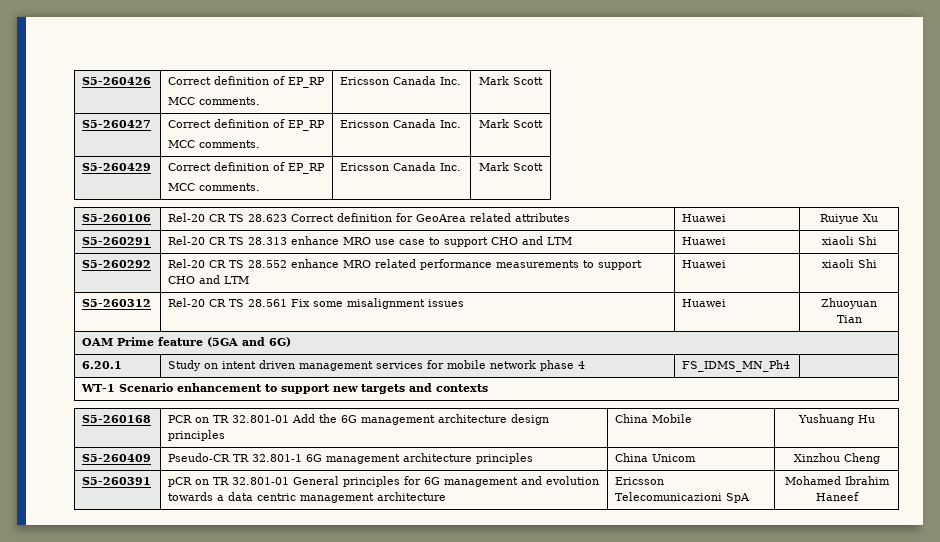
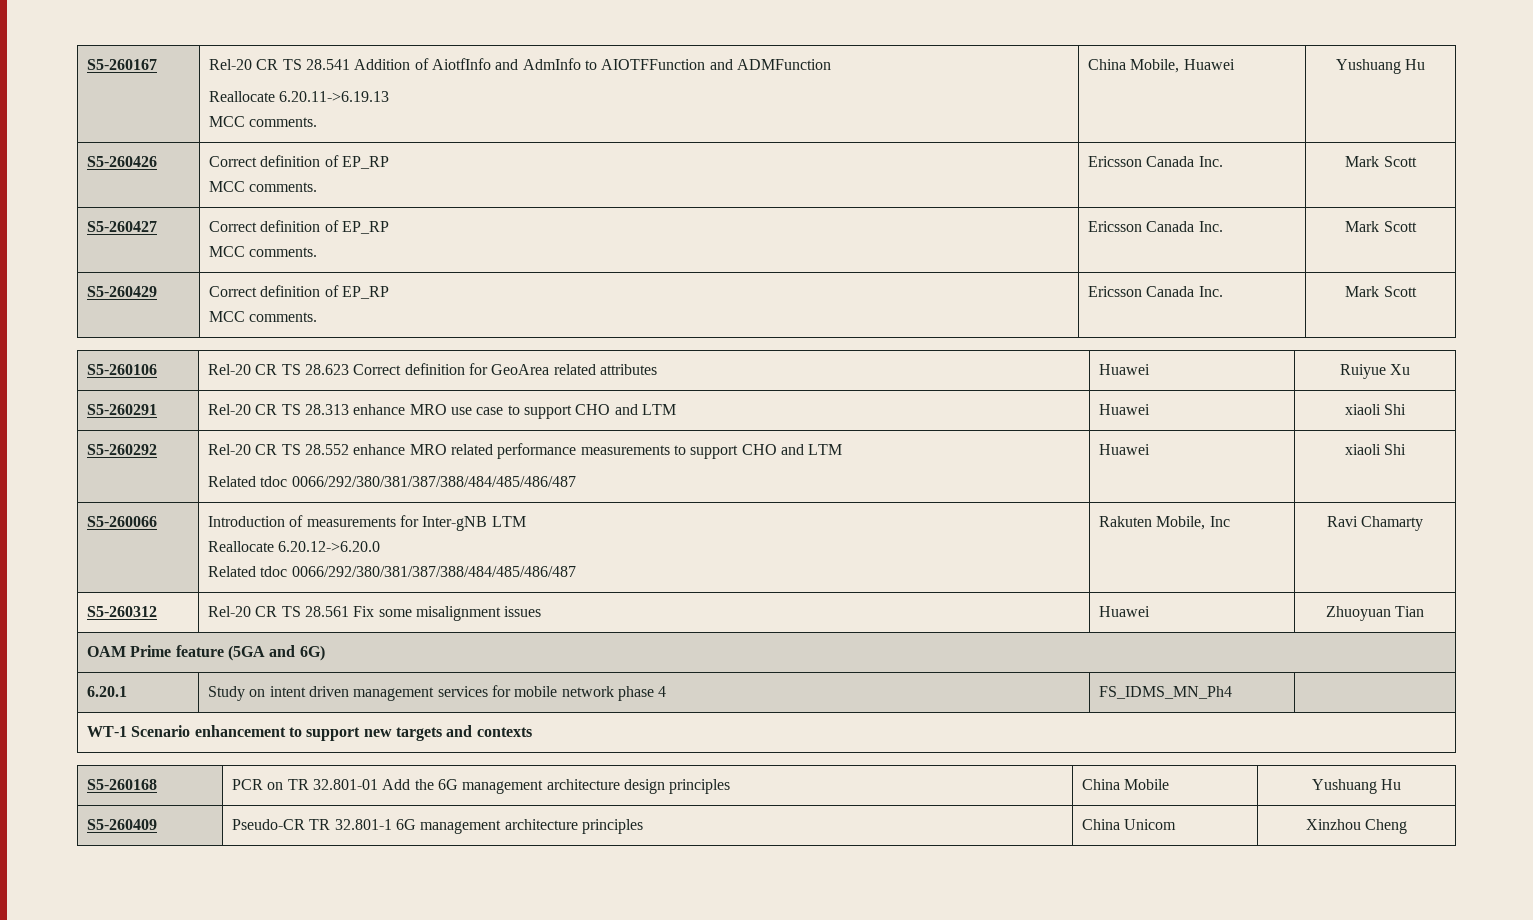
(82, 81) none -> [87,59,158,70] [209,58,832,70] [209,91,390,102] [209,116,318,127] [1088,59,1235,73] [1335,59,1426,74] S5-260167 | Rel-20 CR TS 28.541 Addition of AiotfInfo and AdmInfo to AIOTFFunction and ADMFunction // Reallocate 6.20.11->6.19.13 // MCC comments. | China Mobile, Huawei | Yushuang Hu //
[682,260,727,268] [821,259,877,268] | Huawei | xiaoli Shi -> [208,476,576,487] [1099,444,1151,455] [1344,444,1407,455] [87,516,158,527] [208,515,526,531] [208,541,381,552] [208,566,576,577] [1099,516,1230,530] [1326,516,1424,531] // Related tdoc 0066/292/380/381/387/388/484/485/486/487 | Huawei | xiaoli Shi // S5-260066 | Introduction of measurements for Inter-gNB LTM // Reallocate 6.20.12->6.20.0 // Related tdoc 0066/292/380/381/387/388/484/485/486/487 | Rakuten Mobile, Inc | Ravi Chamarty
[82,477,152,485] [168,476,600,487] [168,492,447,503] [615,477,665,485] [615,492,751,503] [784,476,890,485] [815,492,859,501] // S5-260391 | pCR on TR 32.801-01 General principles for 6G management and evolution towards a data centric management architecture | Ericsson Telecomunicazioni SpA | Mohamed Ibrahim Haneef -> (1408, 826) none

